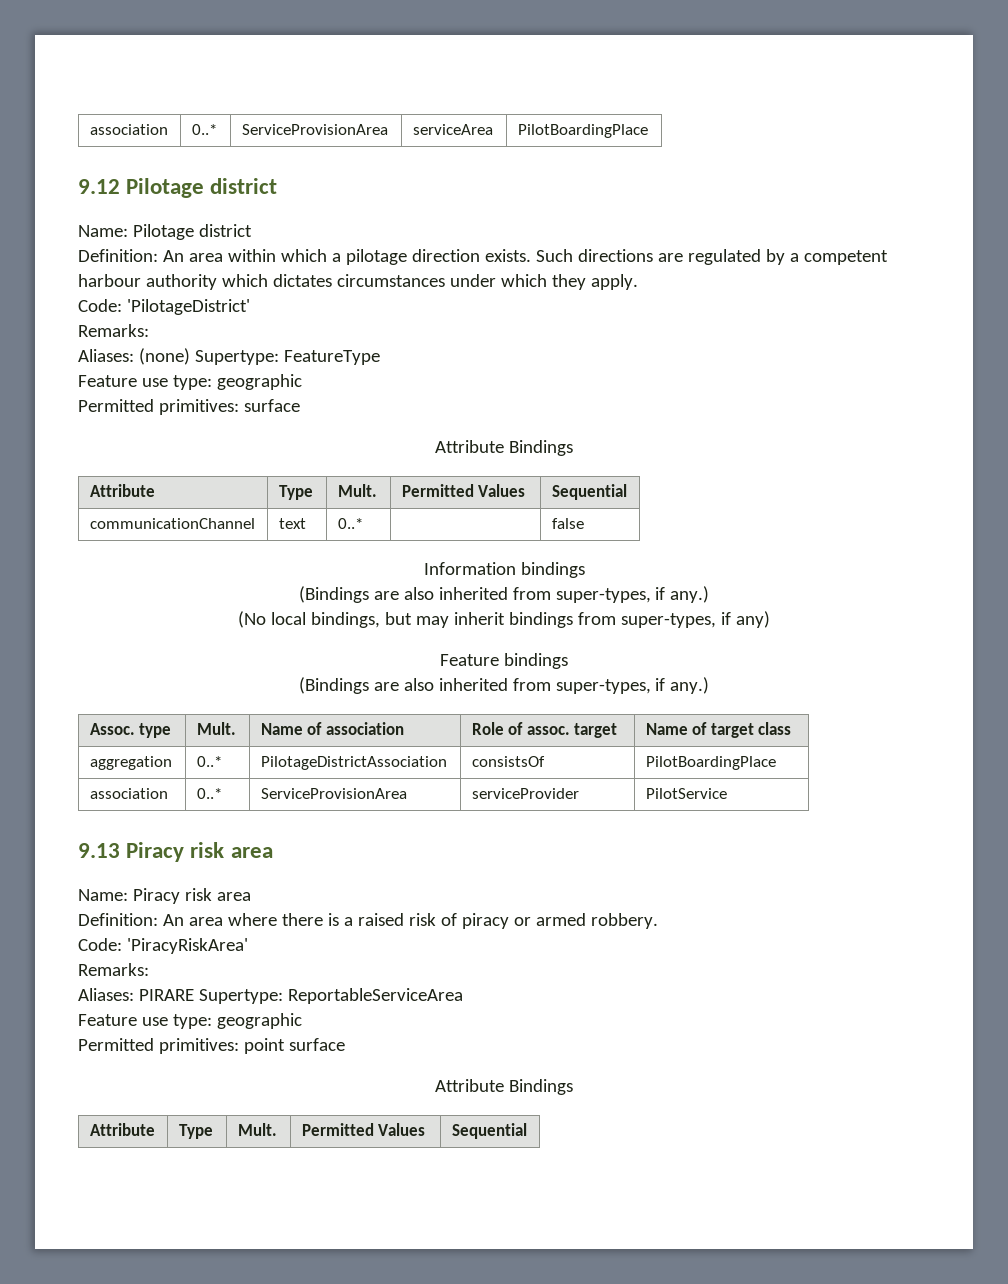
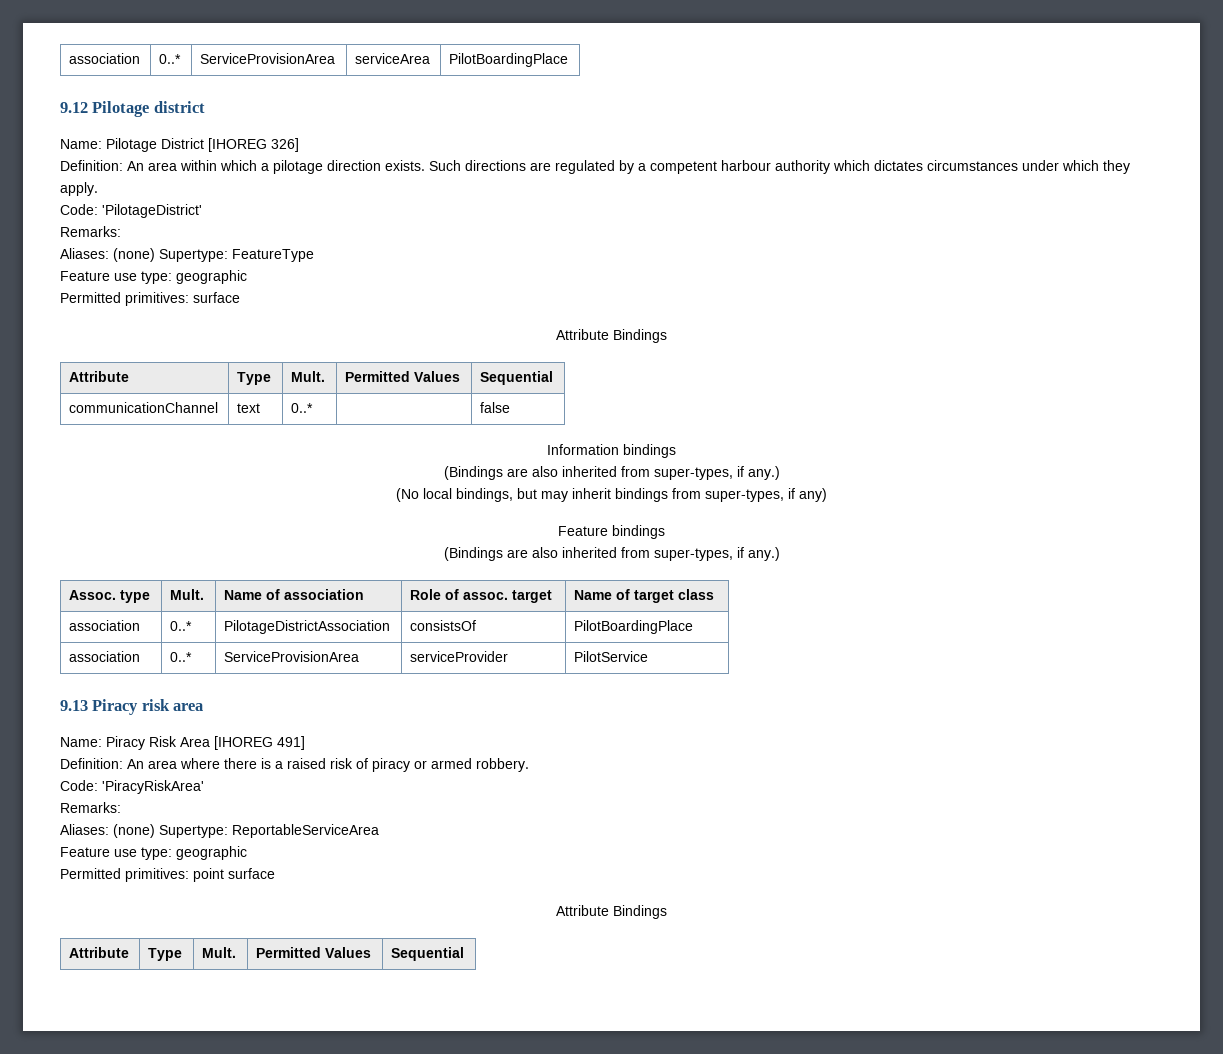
[198,224,252,237] district -> [161,138,299,152] District [IHOREG 326]
[89,756,172,770] aggregation -> [69,620,141,631] association
[184,888,251,901] risk area -> [149,736,305,750] Risk Area [IHOREG 491]
[138,989,194,1001] PIRARE -> [113,824,155,838] (none)

